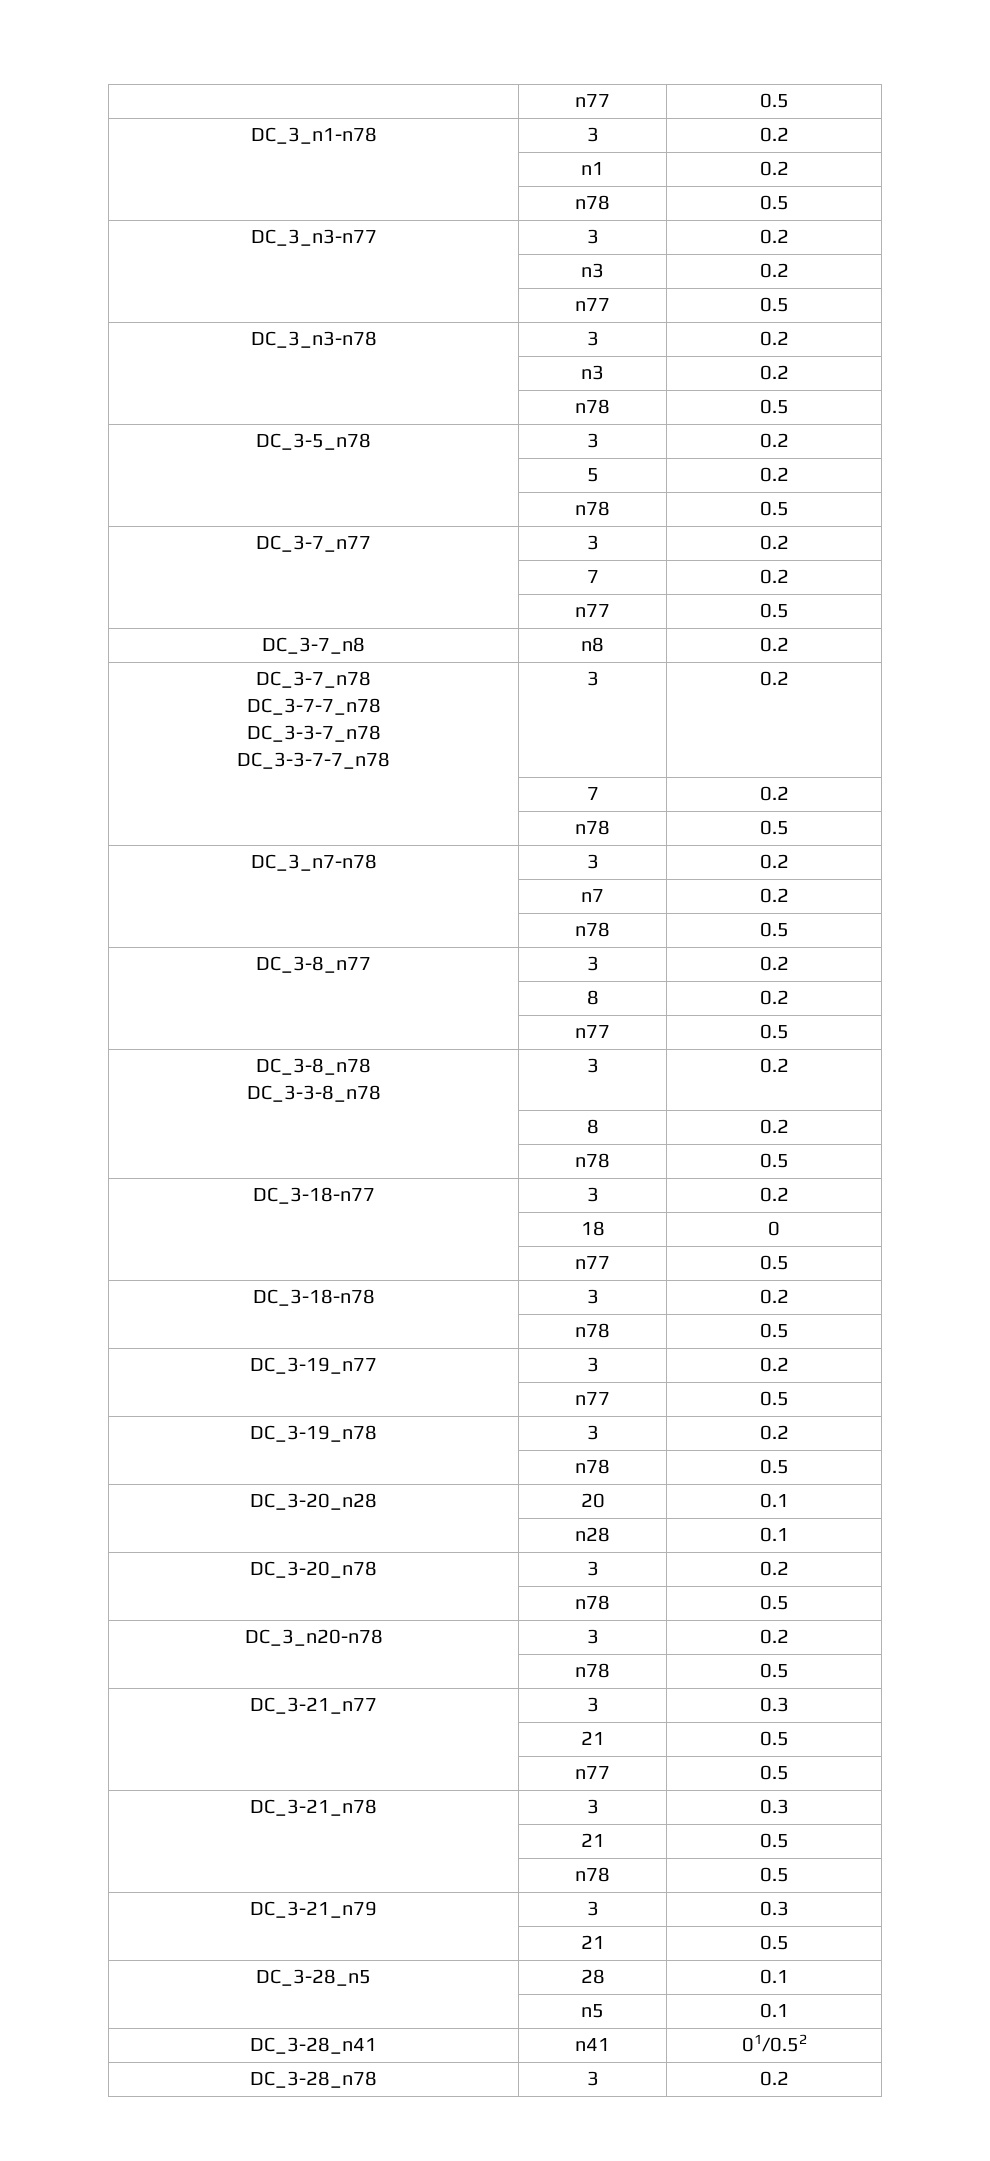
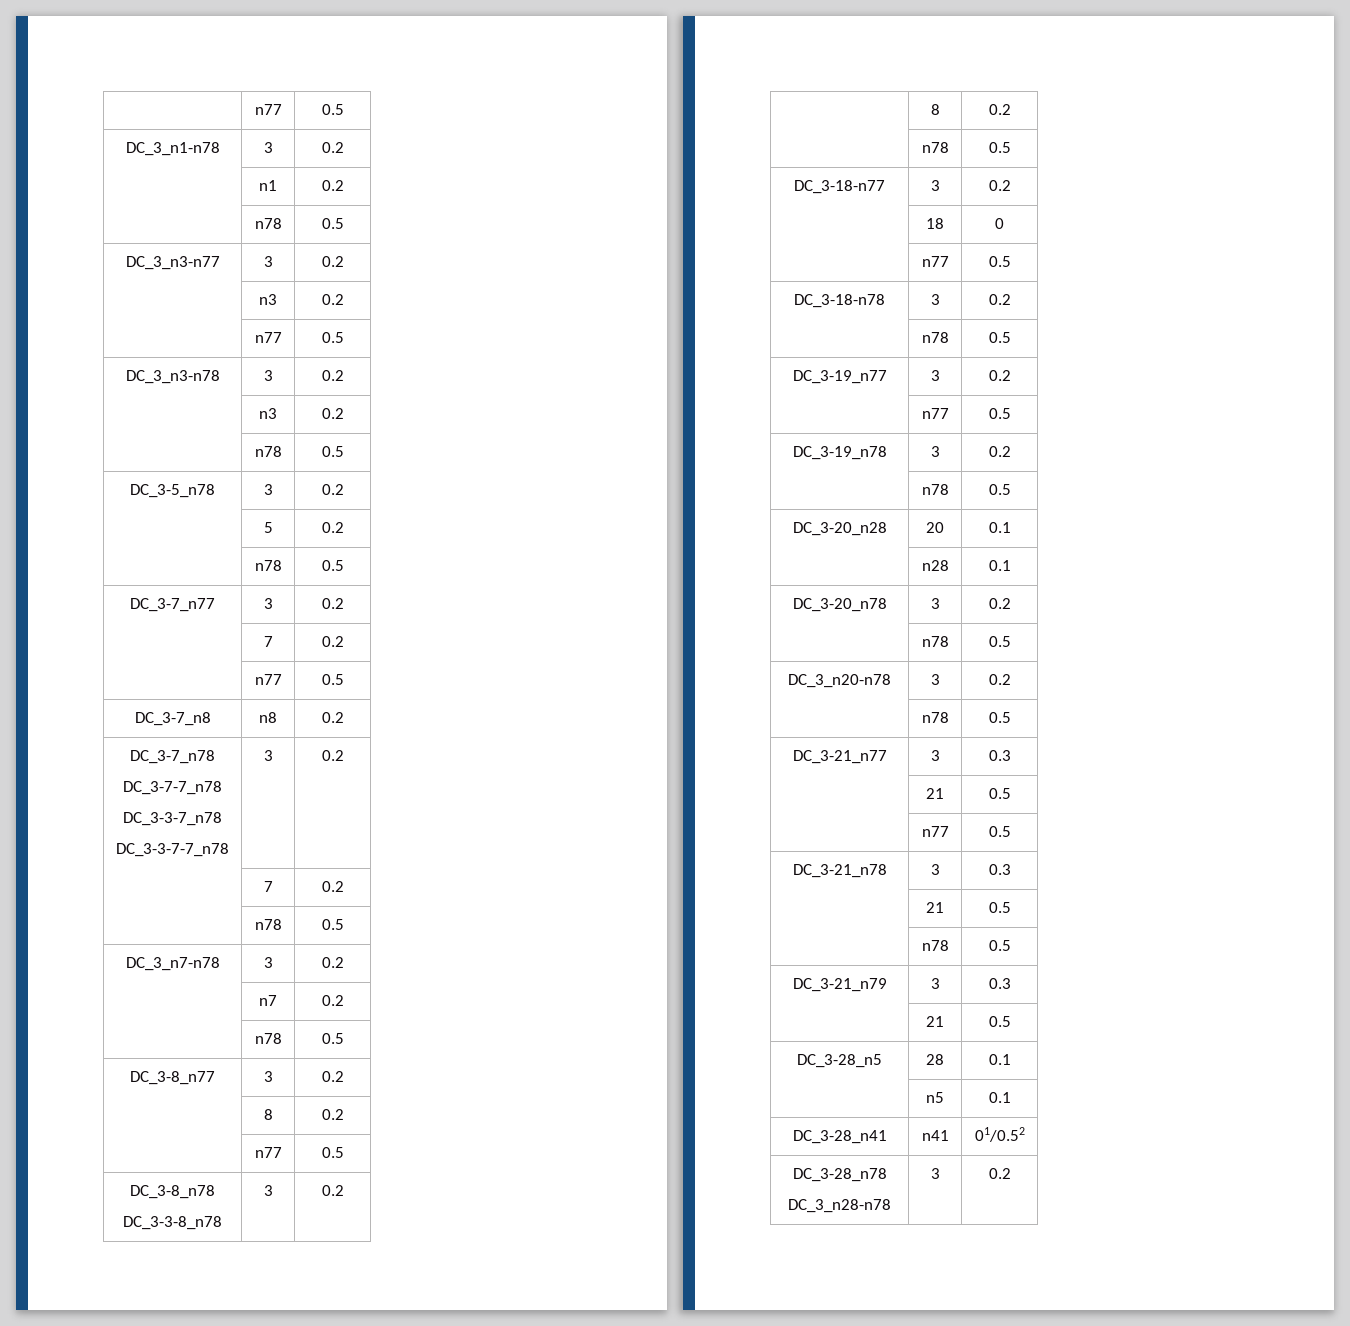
(377, 2079) none -> [788,1199,891,1213] // DC_3_n28-n78

